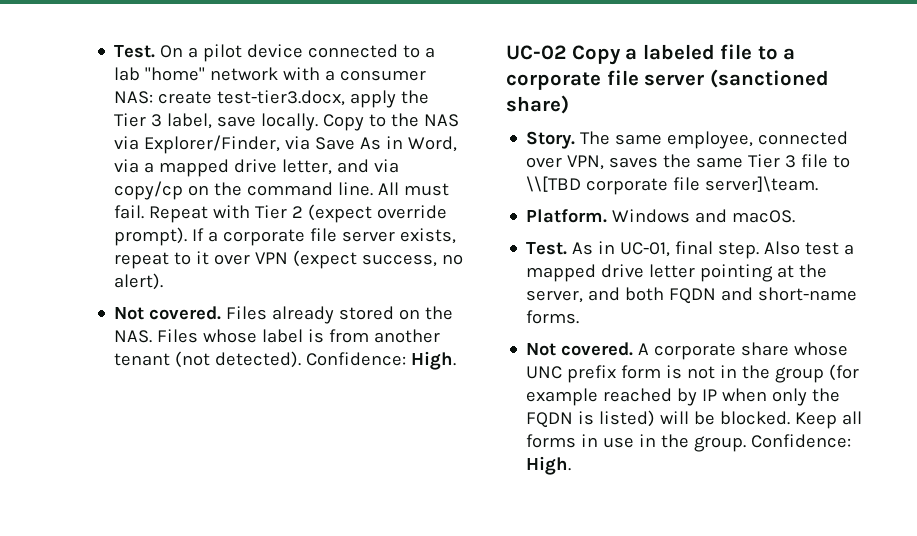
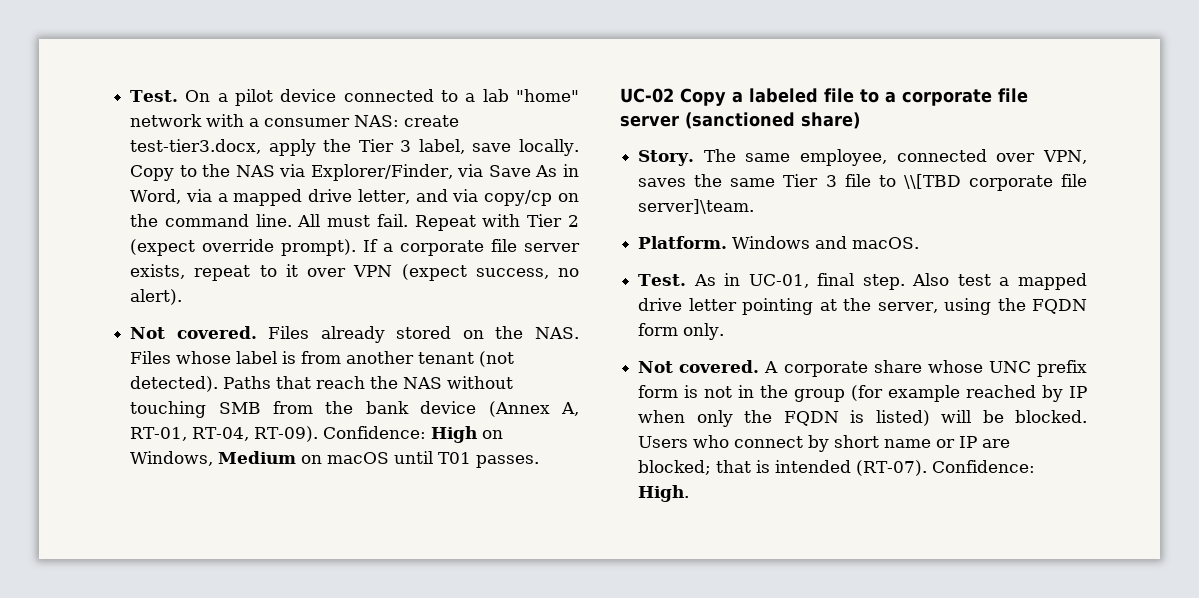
[306,351,457,370] Confidence: High. -> [223,376,514,389] [130,401,579,418] [130,426,504,443] [130,451,540,468] Paths that reach the NAS without touching SMB from the bank device (Annex A, RT-01, RT-04, RT-09). Confidence: High on Windows, Medium on macOS until T01 passes.
[588,287,858,304] [526,310,580,324] and both FQDN and short-name forms. -> [944,298,1087,315] [638,323,725,340] using the FQDN form only.
[795,411,863,429] [526,434,747,452] Keep all forms in use in the group. -> [638,435,1011,452] [638,460,928,476] Users who connect by short name or IP are blocked; that is intended (RT-07).

